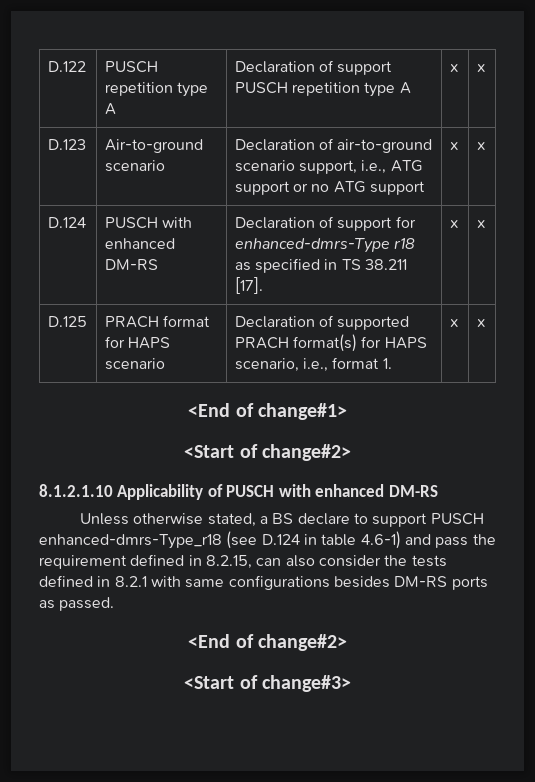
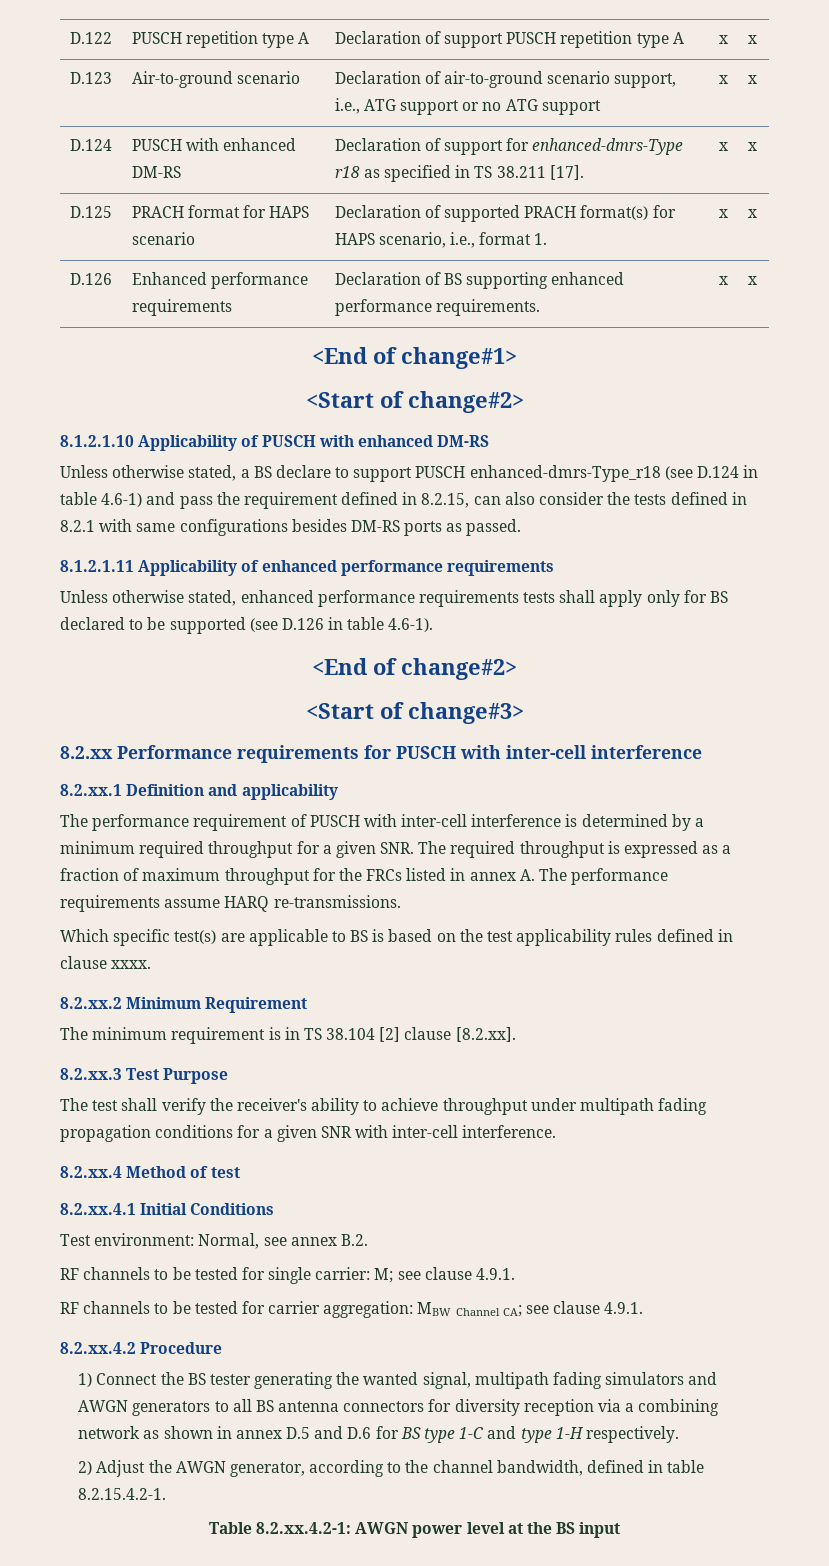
(485, 323) none -> [69,273,112,285] [131,272,308,289] [131,299,232,316] [334,272,625,289] [334,299,540,316] [718,276,728,285] [747,276,757,285] // D.126 | Enhanced performance requirements | Declaration of BS supporting enhanced performance requirements. | x | x
(115, 604) none -> [60,560,554,576] [60,590,729,607] [60,617,434,634] // 8.1.2.1.11 Applicability of enhanced performance requirements // Unless otherwise stated, enhanced performance requirements tests shall apply only for BS declared to be supported (see D.126 in table 4.6-1).
(351, 683) none -> [60,745,702,763] [60,784,338,800] [60,814,705,831] [60,841,732,858] [60,868,669,885] [60,895,401,912] [60,929,733,946] [60,956,152,969] [60,997,308,1013] [60,1027,516,1044] [60,1068,229,1084] [60,1098,708,1115] [60,1125,557,1142] [60,1166,240,1178] [60,1203,275,1215] [60,1233,368,1249] [60,1267,516,1284] [60,1301,644,1318] [60,1342,223,1354] [78,1372,718,1389] [78,1399,720,1416] [78,1426,679,1443] [78,1460,705,1477] [78,1488,167,1500] [208,1522,621,1538] // 8.2.xx Performance requirements for PUSCH with inter-cell interference // 8.2.xx.1 Definition and applicability // The performance requirement of PUSCH with inter-cell interference is determined by a minimum required throughput for a given SNR. The required throughput is expressed as a fraction of maximum throughput for the FRCs listed in annex A. The performance requirements assume HARQ re-transmissions. // Which specific test(s) are applicable to BS is based on the test applicability rules defined in clause xxxx. // 8.2.xx.2 Minimum Requirement // The minimum requirement is in TS 38.104 [2] clause [8.2.xx]. // 8.2.xx.3 Test Purpose // The test shall verify the receiver's ability to achieve throughput under multipath fading propagation conditions for a given SNR with inter-cell interference. // 8.2.xx.4 Method of test // 8.2.xx.4.1 Initial Conditions // Test environment: Normal, see annex B.2. // RF channels to be tested for single carrier: M; see clause 4.9.1. // RF channels to be tested for carrier aggregation: MBW Channel CA; see clause 4.9.1. // 8.2.xx.4.2 Procedure // 1) Connect the BS tester generating the wanted signal, multipath fading simulators and AWGN generators to all BS antenna connectors for diversity reception via a combining network as shown in annex D.5 and D.6 for BS type 1-C and type 1-H respectively. // 2) Adjust the AWGN generator, according to the channel bandwidth, defined in table 8.2.15.4.2-1. // Table 8.2.xx.4.2-1: AWGN power level at the BS input

